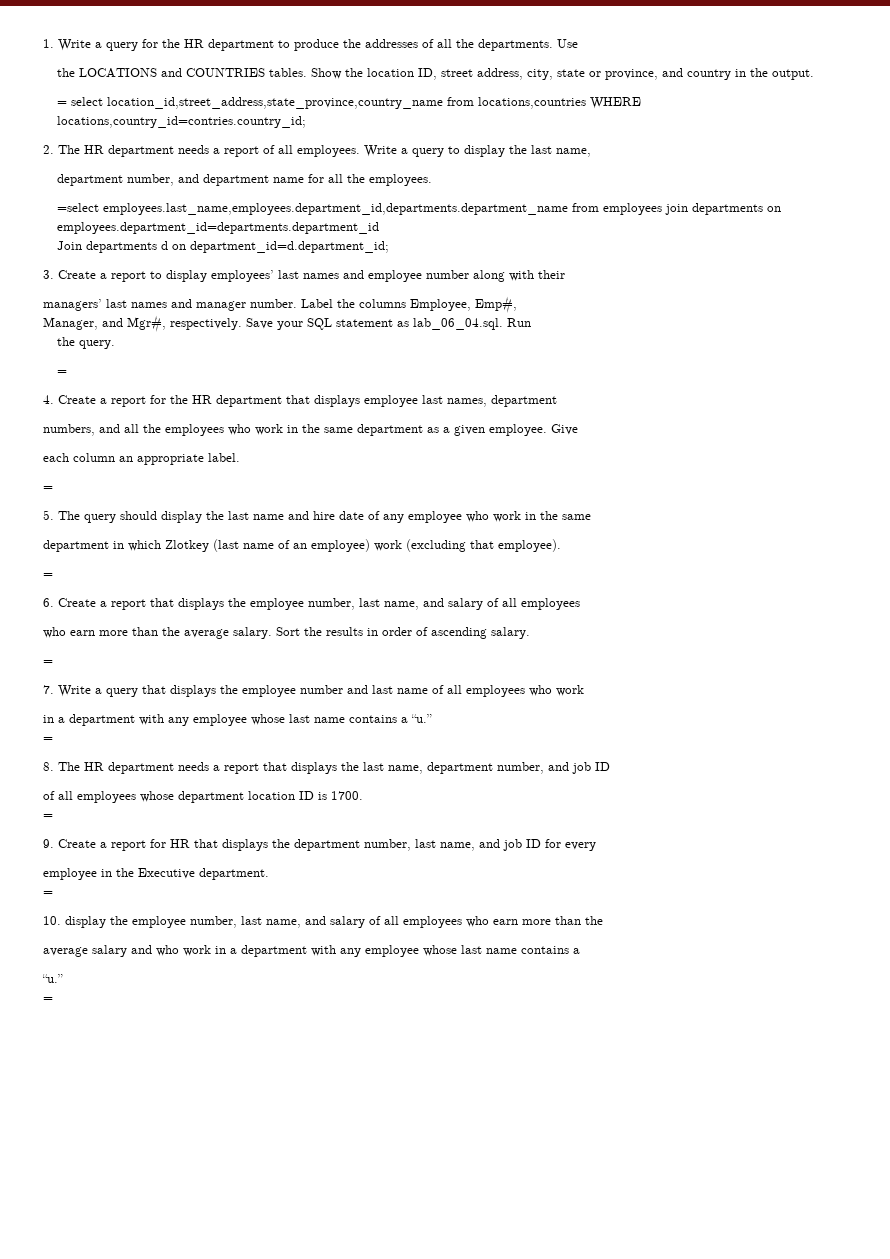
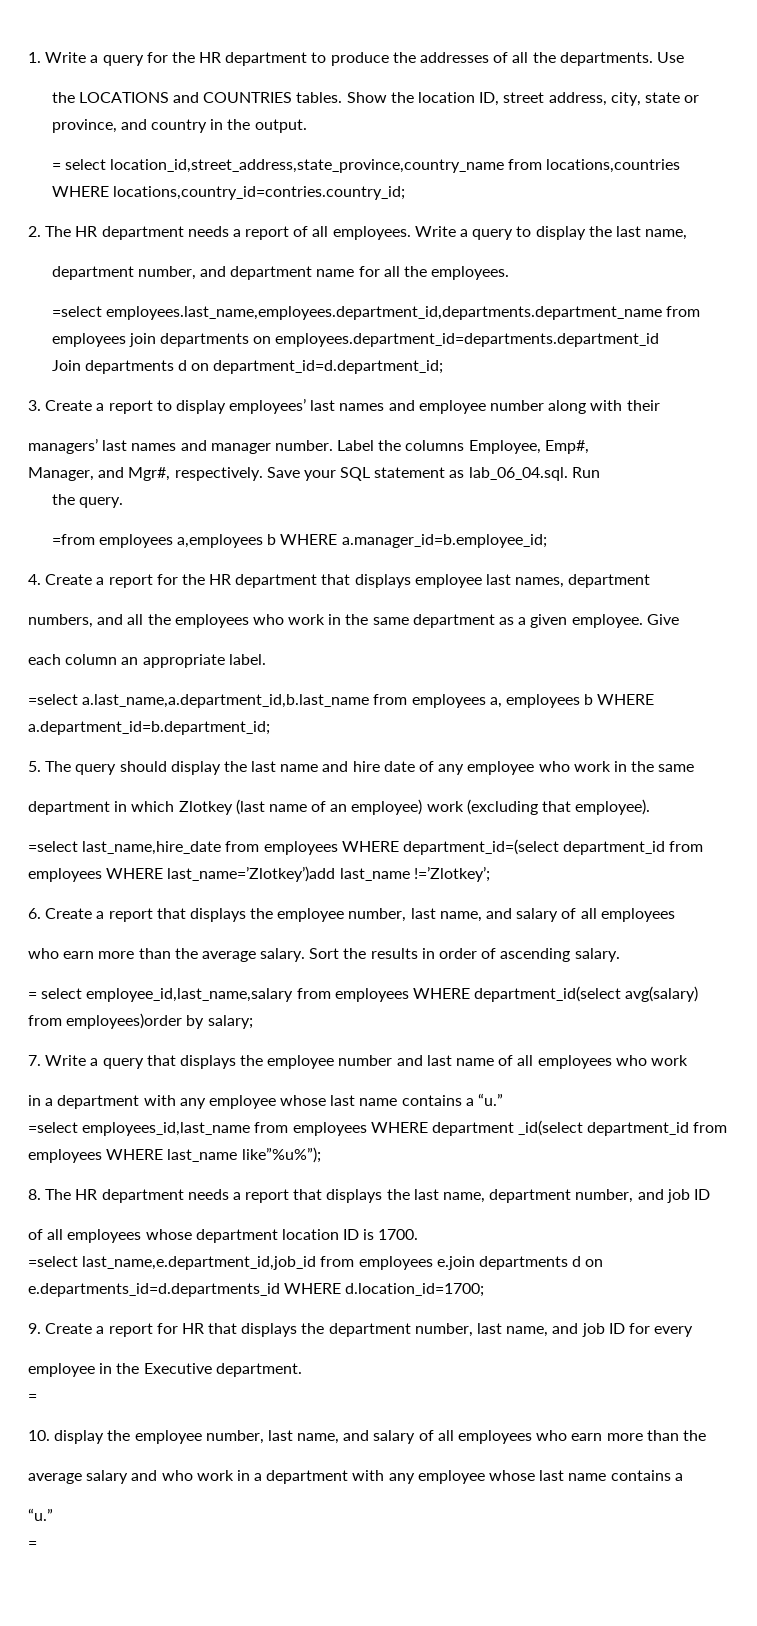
[57,370,68,375] = -> [51,534,547,548] =from employees a,employees b WHERE a.manager_id=b.employee_id;
[43,486,53,491] = -> [28,694,655,708] [28,721,270,735] =select a.last_name,a.department_id,b.last_name from employees a, employees b WHERE a.department_id=b.department_id;
[43,573,53,578] = -> [28,839,704,855] [28,866,490,882] =select last_name,hire_date from employees WHERE department_id=(select department_id from employees WHERE last_name=’Zlotkey’)add last_name !=’Zlotkey’;
(53, 662) none -> [41,986,699,1002] [28,1013,253,1029] select employee_id,last_name,salary from employees WHERE department_id(select avg(salary) from employees)order by salary;
[43,737,53,742] = -> [28,1120,728,1136] [28,1147,321,1163] =select employees_id,last_name from employees WHERE department _id(select department_id from employees WHERE last_name like”%u%”);
[43,814,53,819] = -> [28,1256,604,1270] [28,1283,485,1297] =select last_name,e.department_id,job_id from employees e.join departments d on e.departments_id=d.departments_id WHERE d.location_id=1700;

